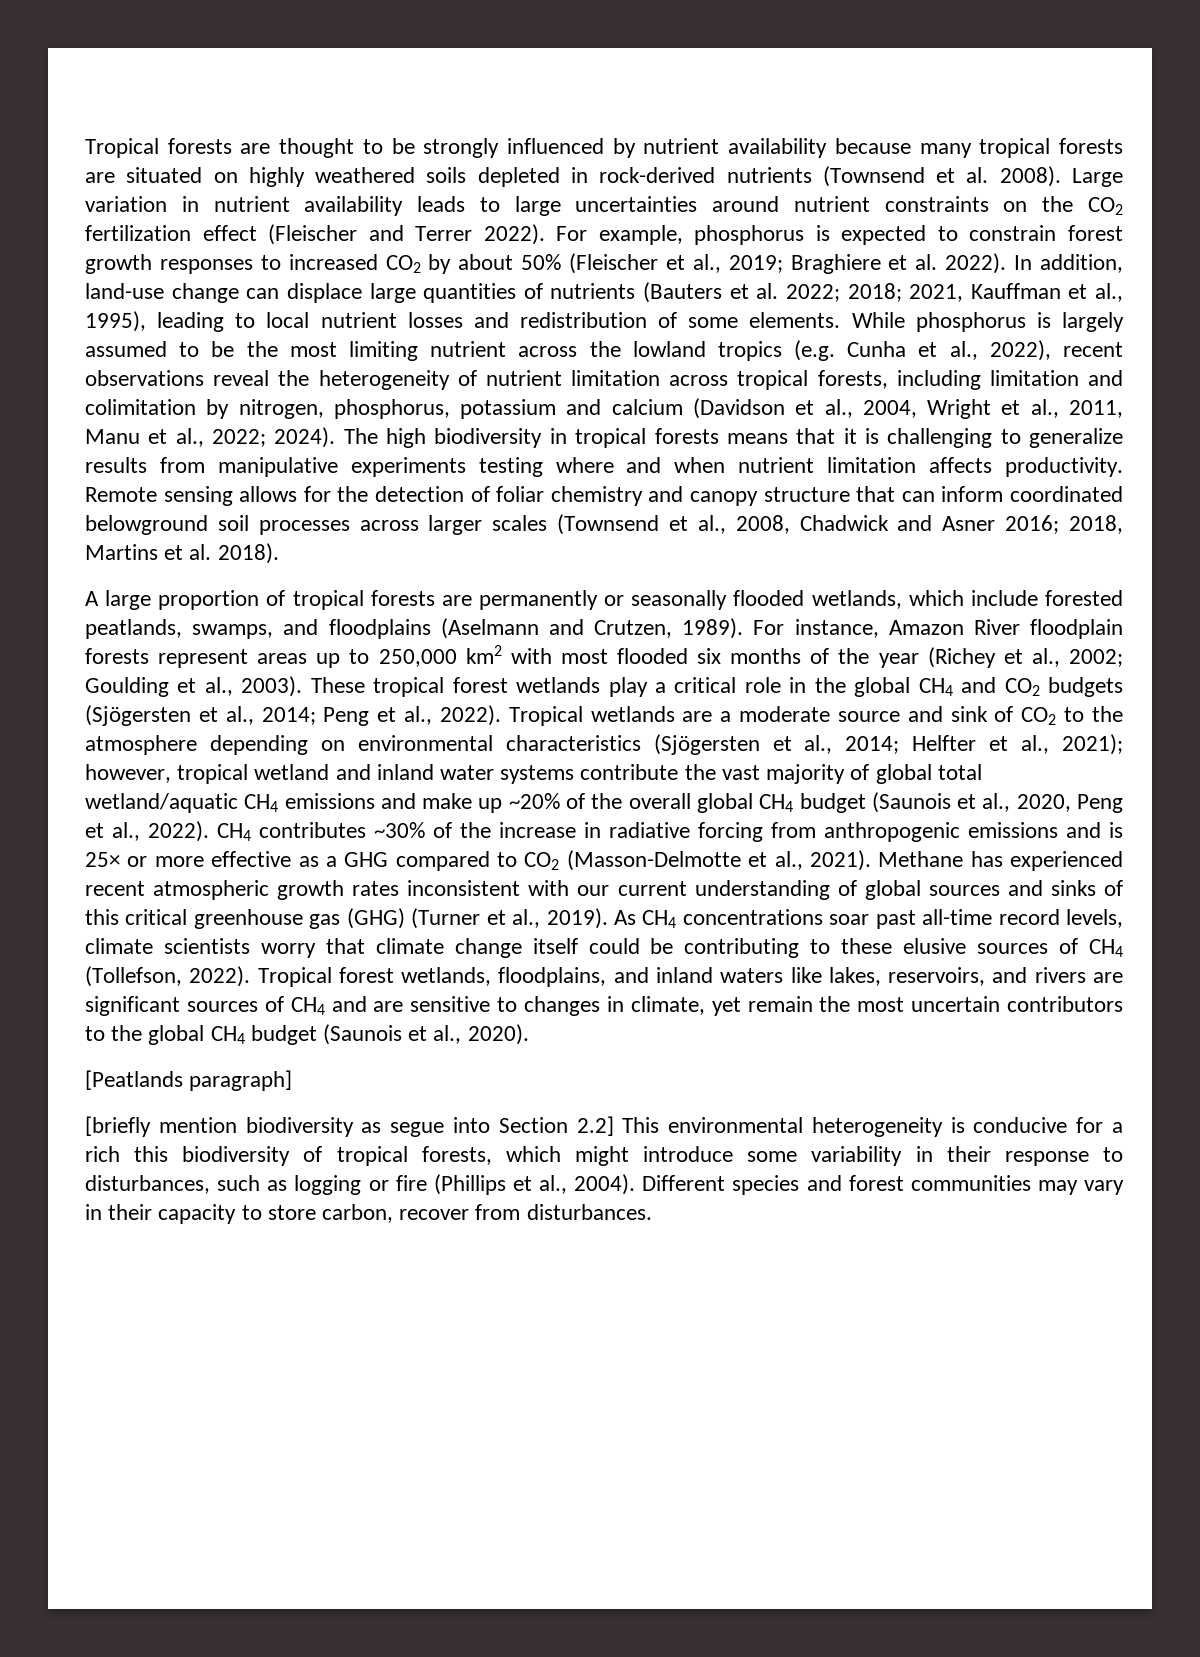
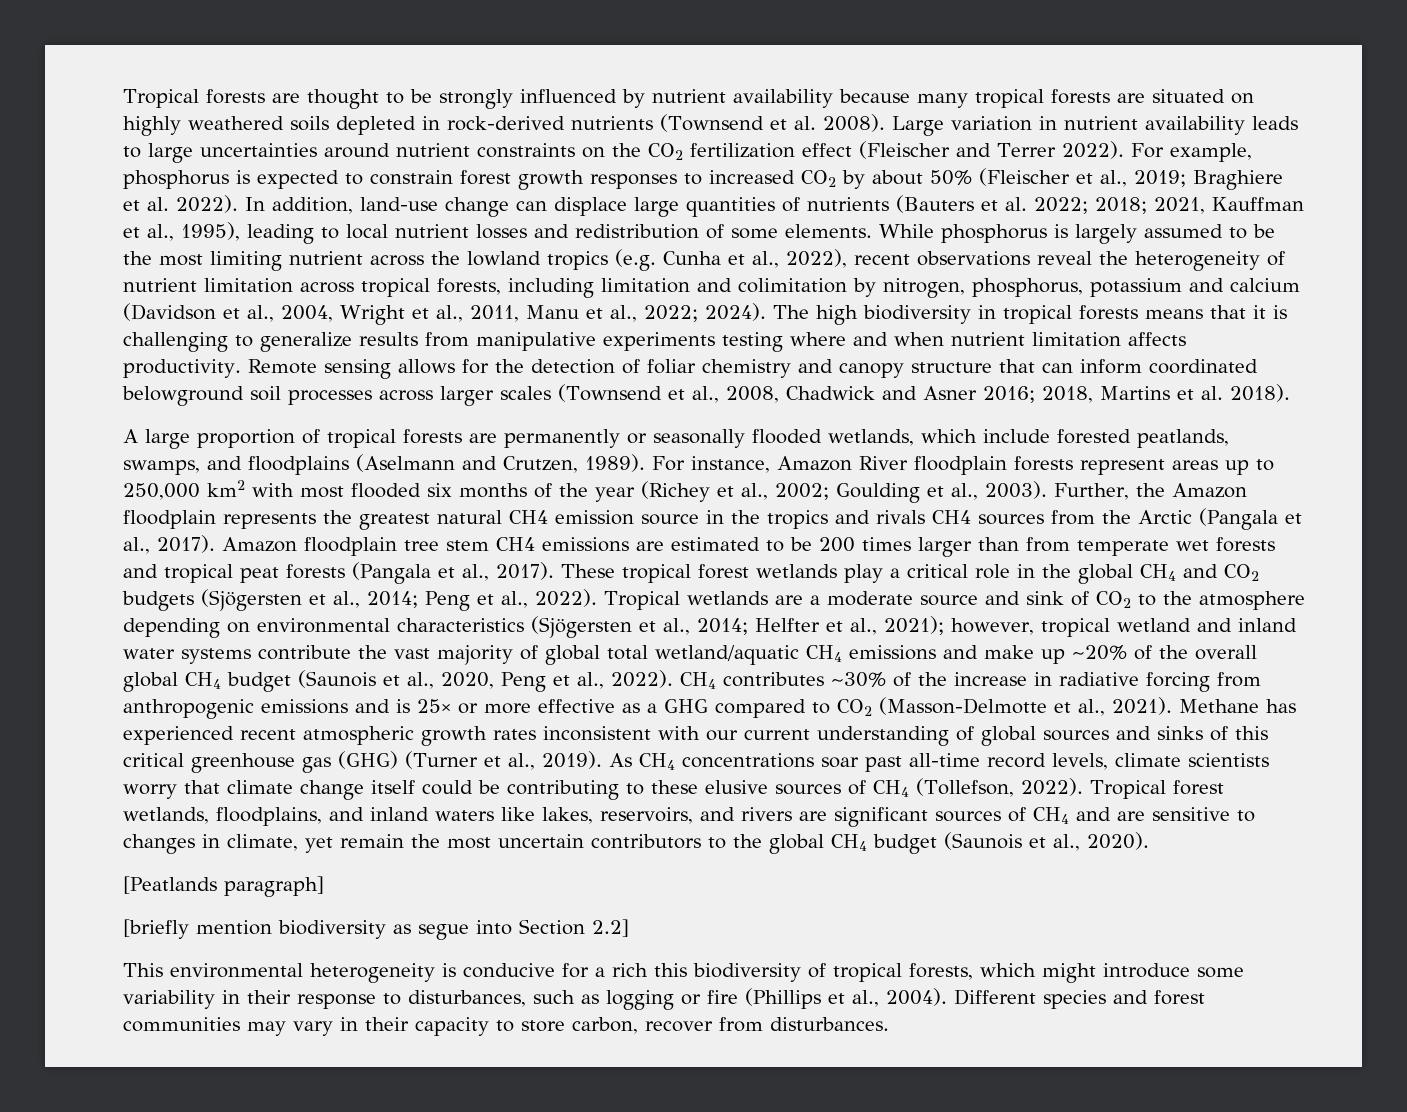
(303, 686) none -> [1054,483,1247,500] [123,508,1302,530] [123,535,1275,557] [123,562,554,584] Further, the Amazon floodplain represents the greatest natural CH4 emission source in the tropics and rivals CH4 sources from the Arctic (Pangala et al., 2017). Amazon floodplain tree stem CH4 emissions are estimated to be 200 times larger than from temperate wet forests and tropical peat forests (Pangala et al., 2017).
(614, 1126) none -> (629, 928) //

